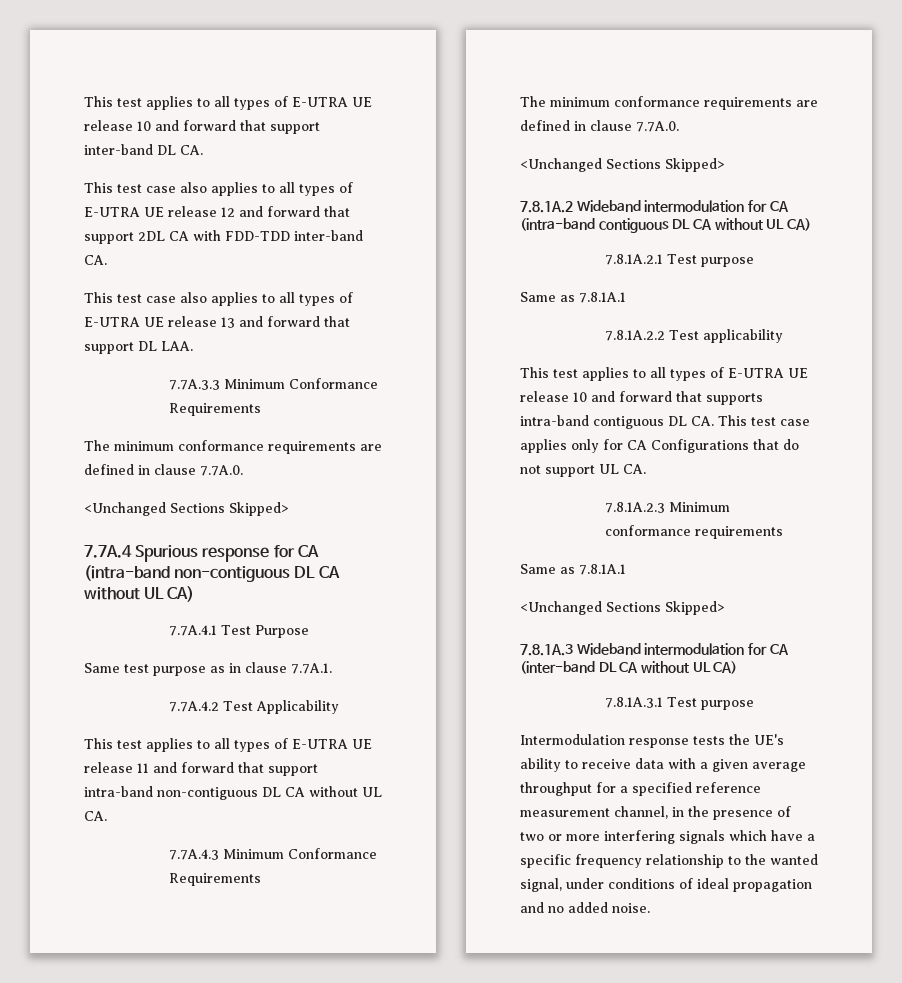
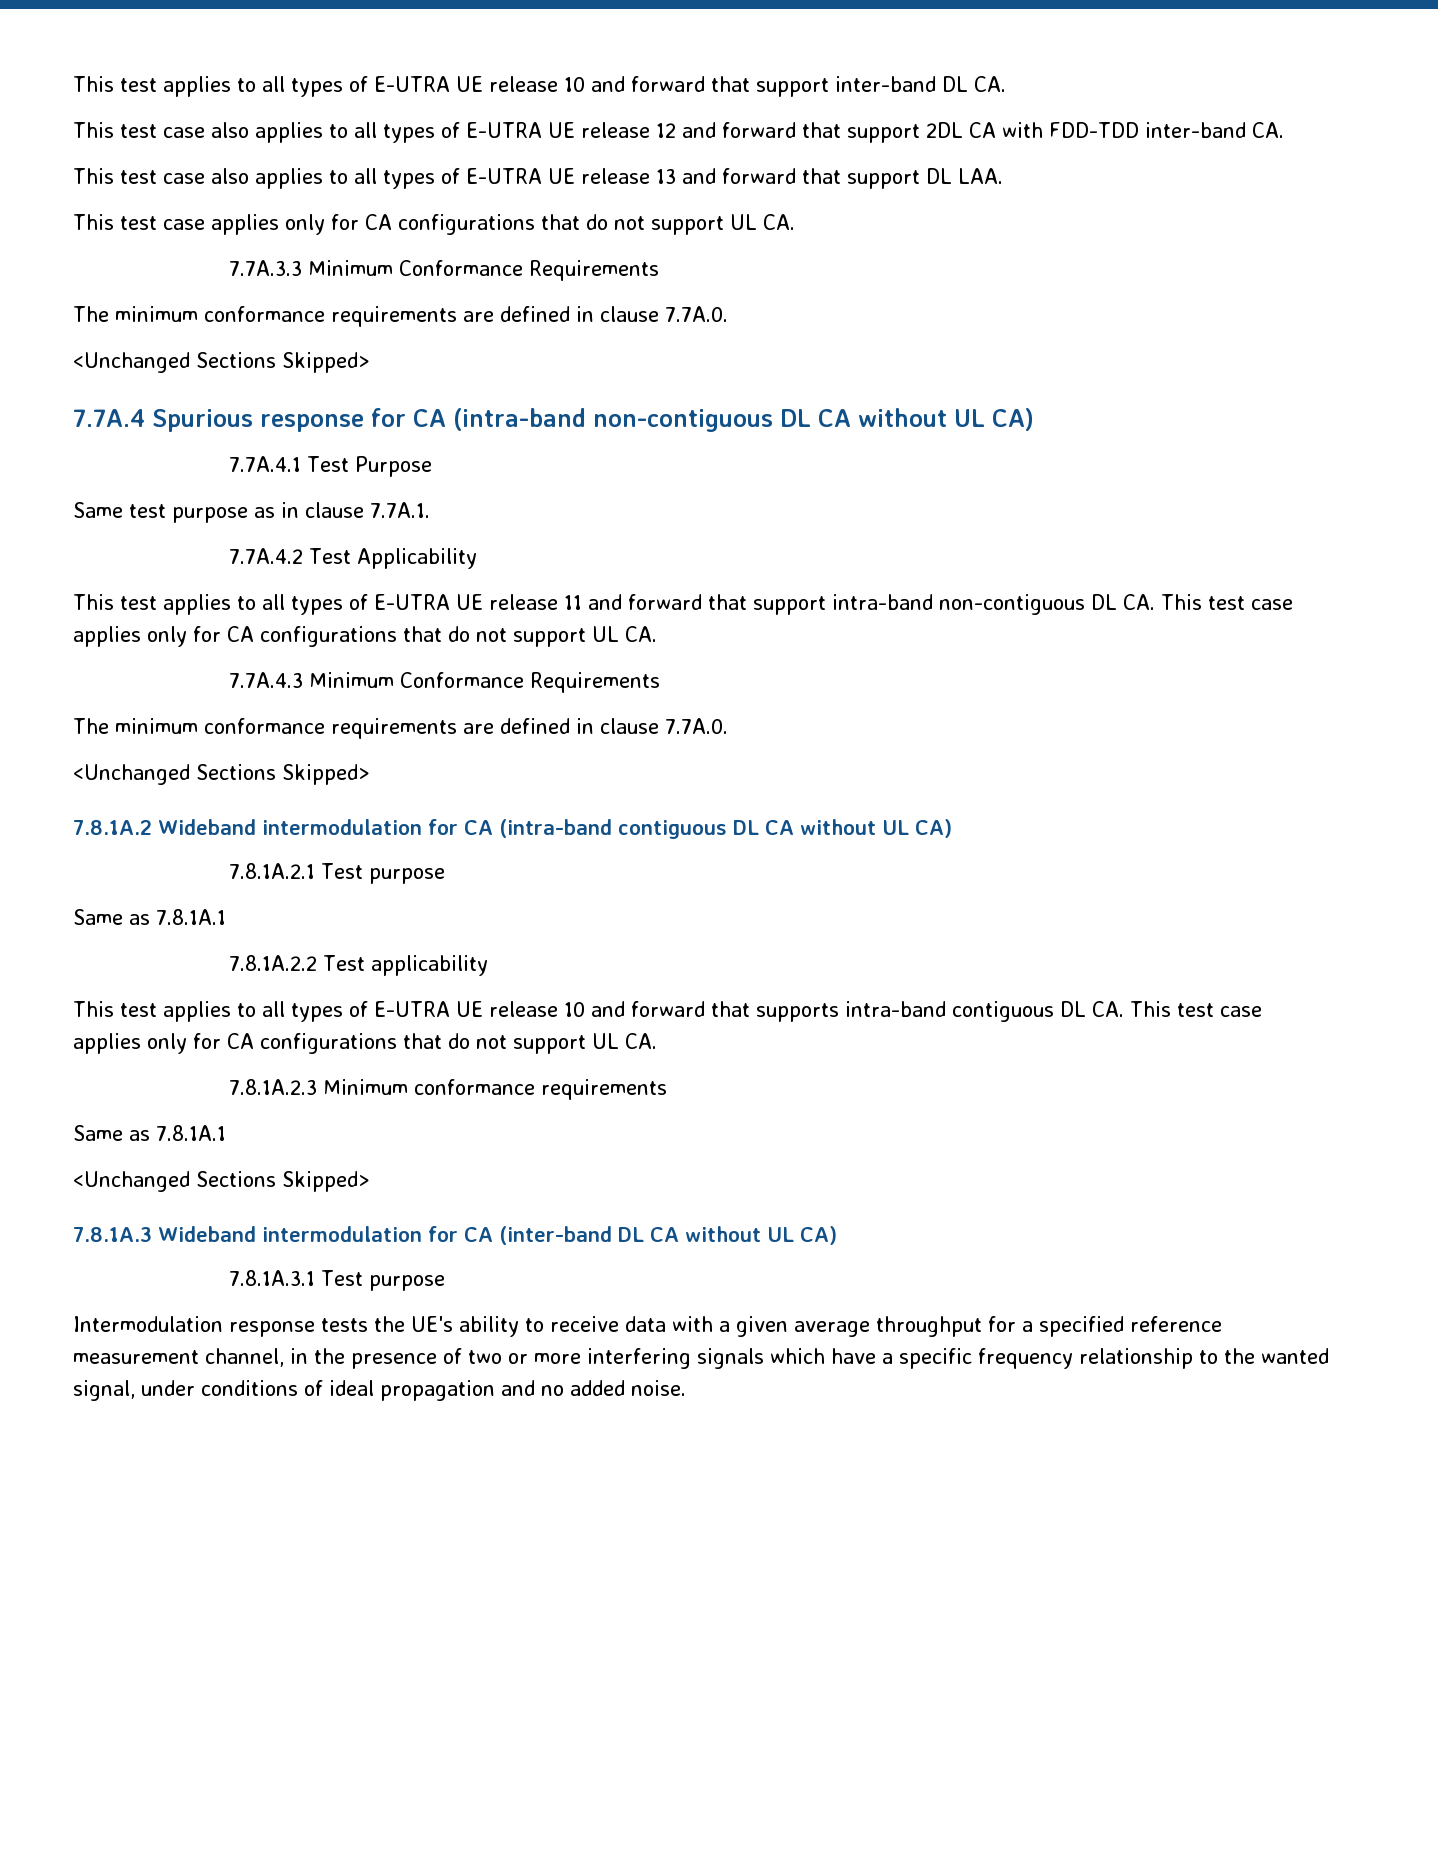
(193, 346) none -> [73,214,795,235] // This test case applies only for CA configurations that do not support UL CA.
[285,786,358,797] CA without -> [1123,594,1293,610] [73,626,586,647] CA. This test case applies only for CA configurations that do not support
[651,439,749,453] Configurations -> [260,1033,397,1054] configurations

